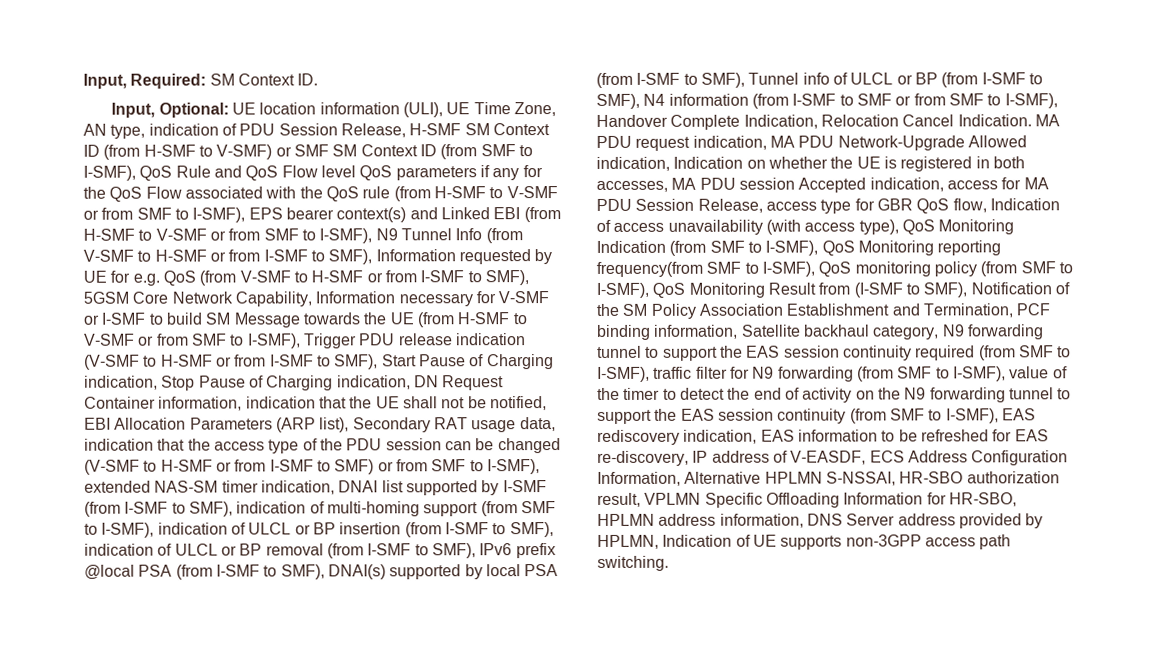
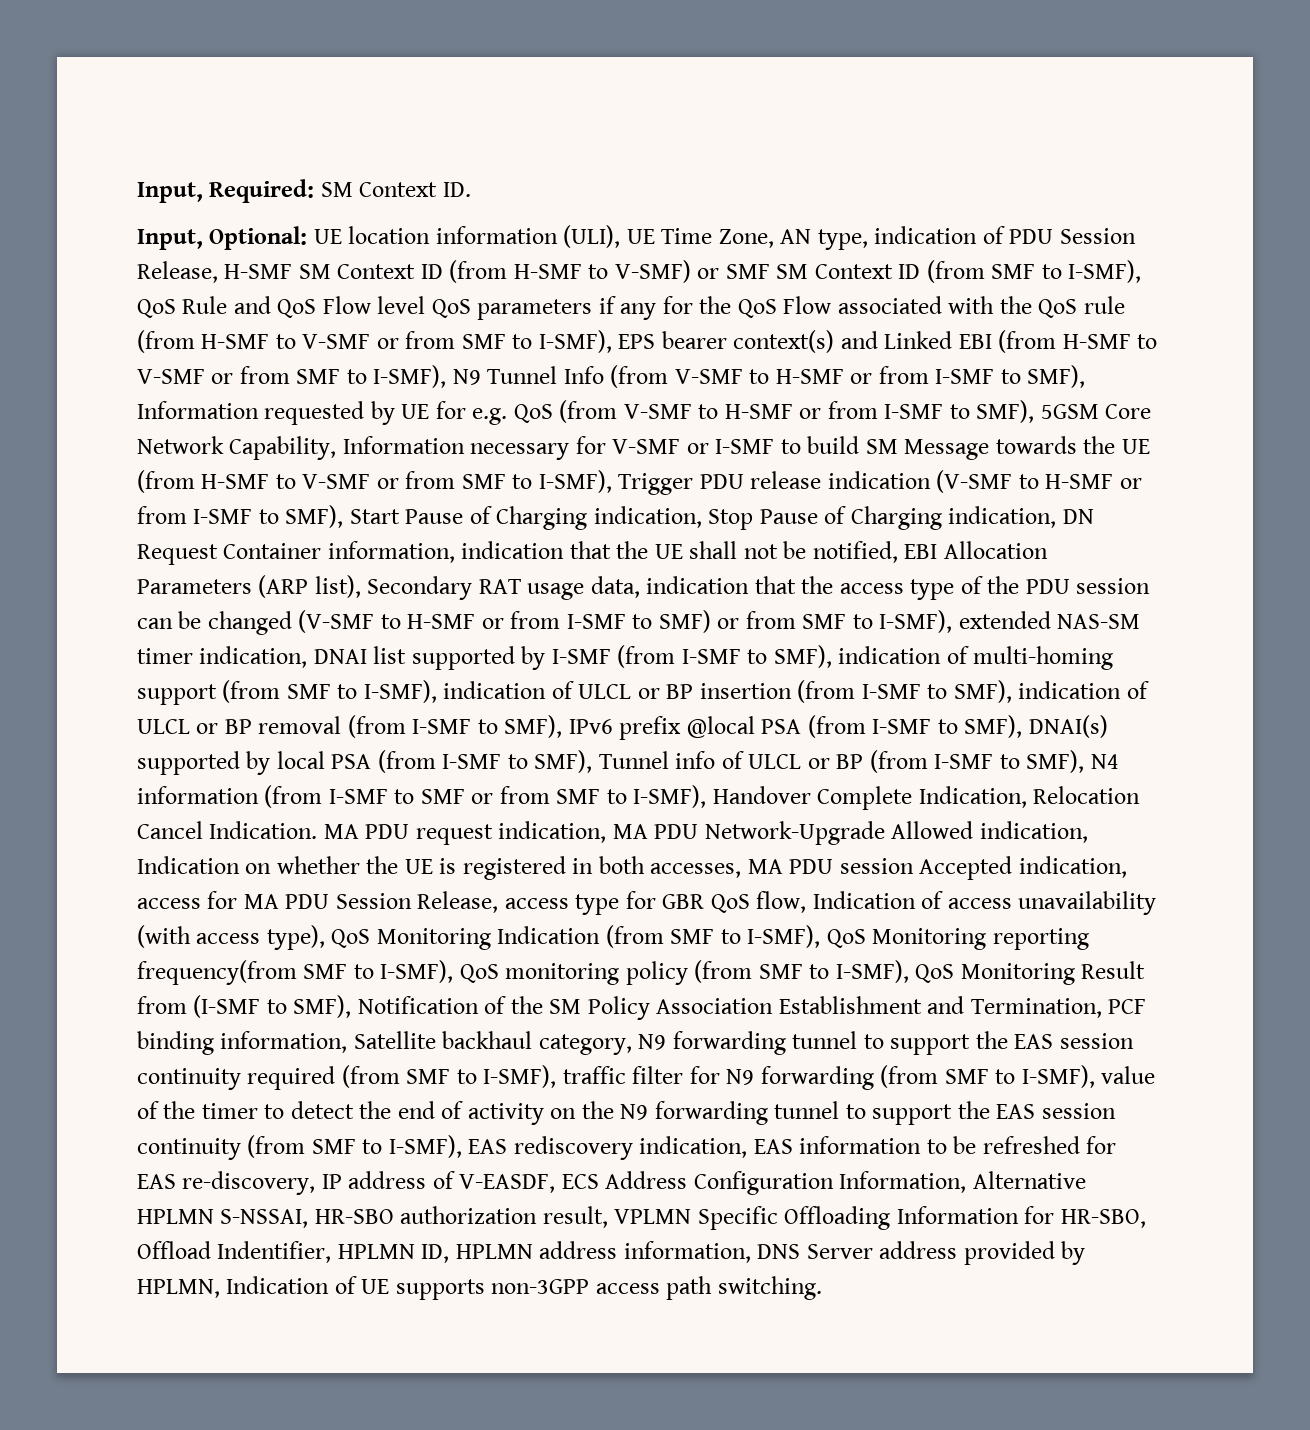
(1017, 499) none -> [137,1241,450,1263] Offload Indentifier, HPLMN ID,

